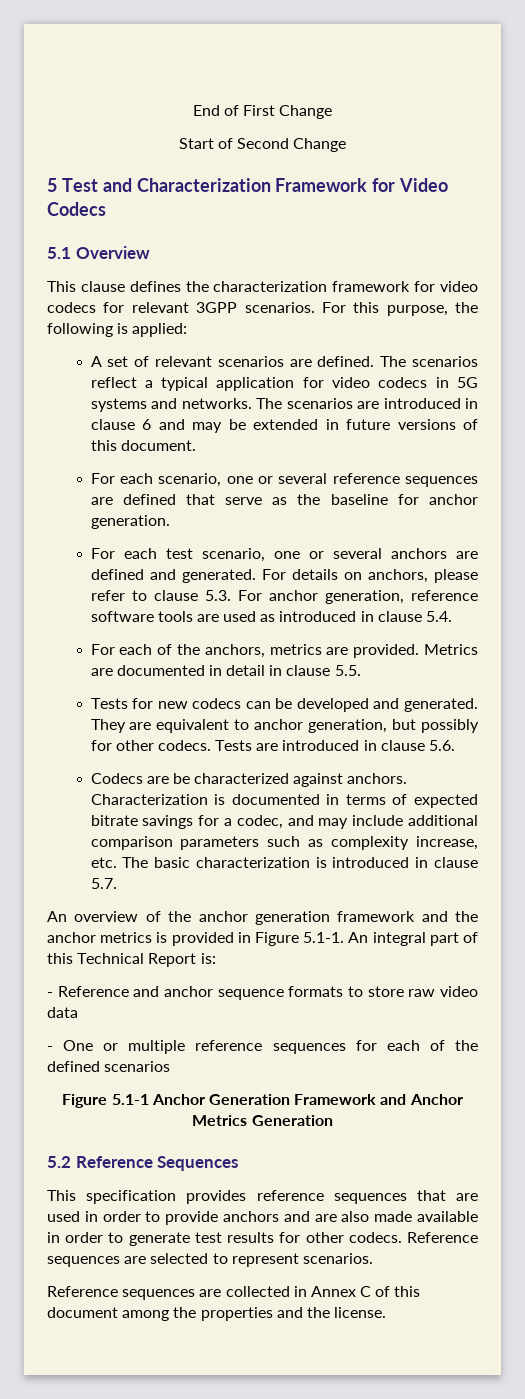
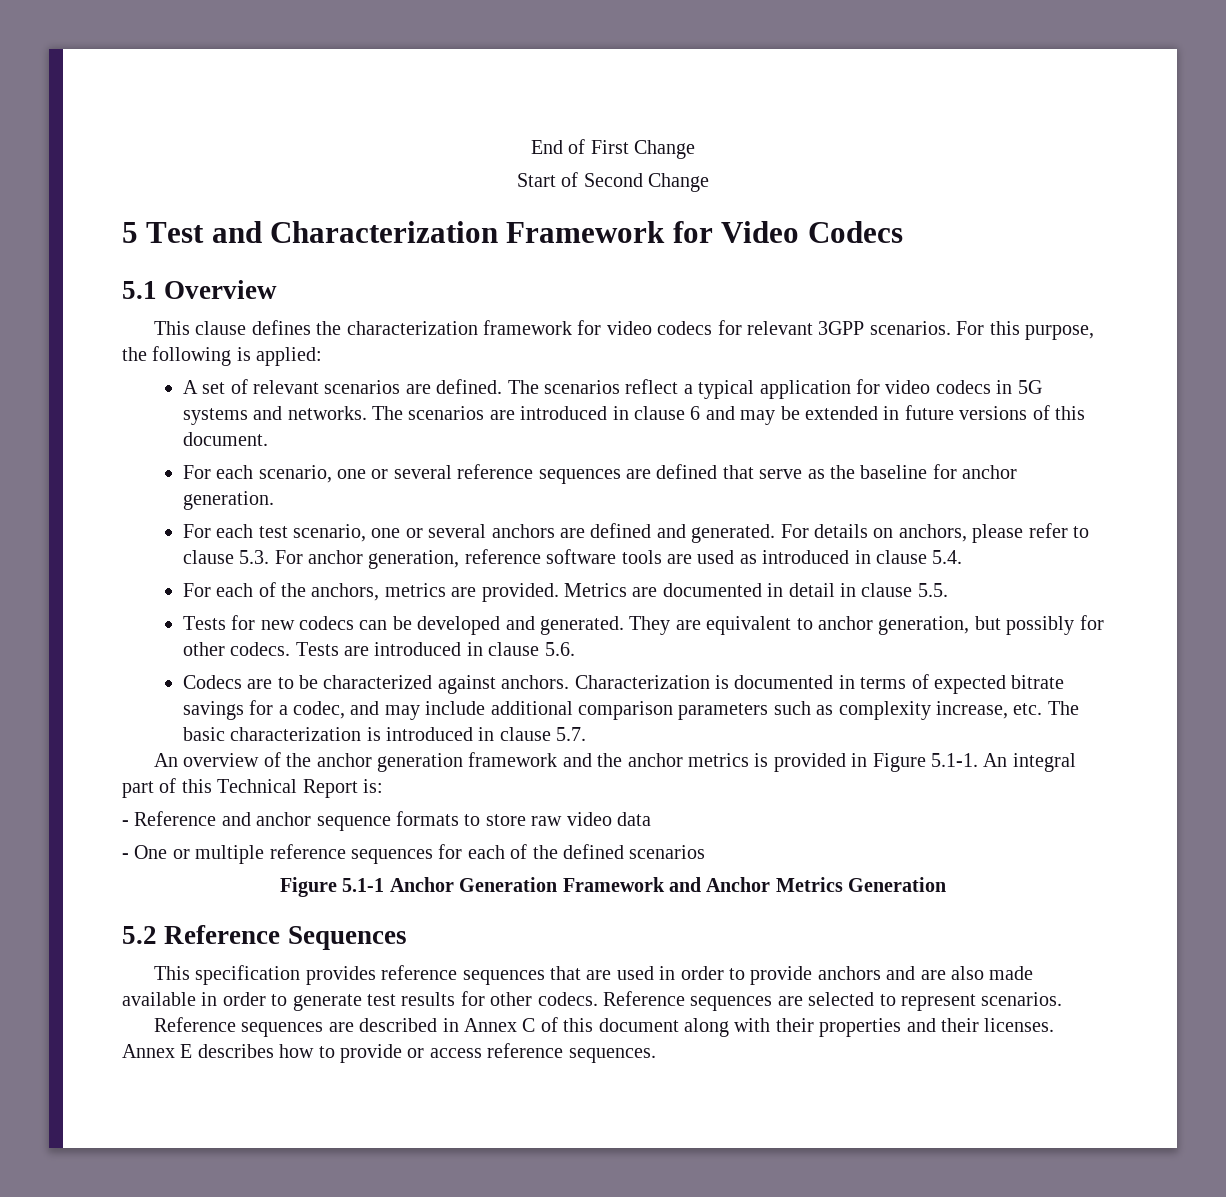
(169, 780) none -> [277,677,294,689] to
[225,1286,290,1297] collected -> [359,1018,438,1032] described
[122,1307,387,1321] among the properties and the license. -> [684,1018,1055,1037] [122,1043,656,1063] along with their properties and their licenses. Annex E describes how to provide or access reference sequences.

